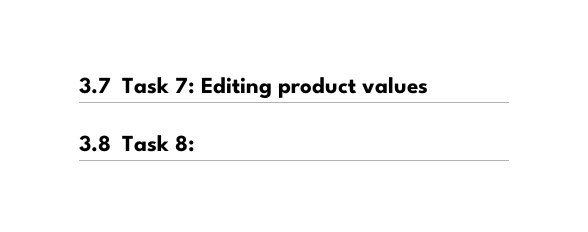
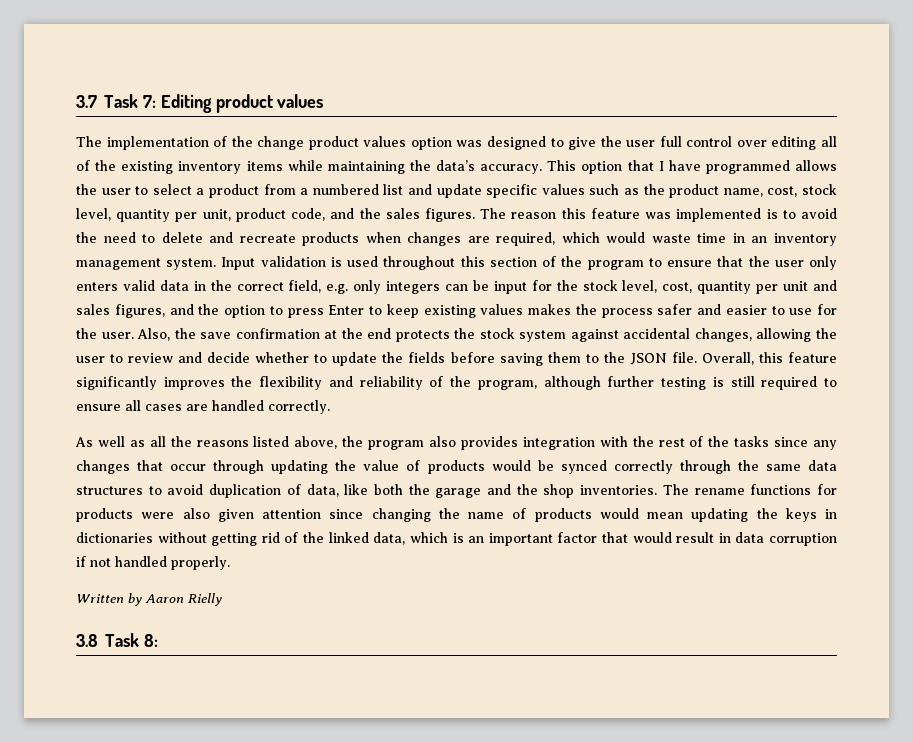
(429, 85) none -> [76,136,837,150] [76,160,837,174] [76,184,838,198] [76,208,837,222] [76,232,837,246] [76,256,838,270] [76,280,838,294] [76,304,837,318] [76,328,837,342] [76,352,837,366] [76,376,838,390] [76,400,330,414] [75,436,837,450] [76,460,837,474] [76,484,837,498] [76,508,837,522] [76,532,837,546] [76,556,230,570] [76,593,222,606] // The implementation of the change product values option was designed to give the user full control over editing all of the existing inventory items while maintaining the data’s accuracy. This option that I have programmed allows the user to select a product from a numbered list and update specific values such as the product name, cost, stock level, quantity per unit, product code, and the sales figures. The reason this feature was implemented is to avoid the need to delete and recreate products when changes are required, which would waste time in an inventory management system. Input validation is used throughout this section of the program to ensure that the user only enters valid data in the correct field, e.g. only integers can be input for the stock level, cost, quantity per unit and sales figures, and the option to press Enter to keep existing values makes the process safer and easier to use for the user. Also, the save confirmation at the end protects the stock system against accidental changes, allowing the user to review and decide whether to update the fields before saving them to the JSON file. Overall, this feature significantly improves the flexibility and reliability of the program, although further testing is still required to ensure all cases are handled correctly. // As well as all the reasons listed above, the program also provides integration with the rest of the tasks since any changes that occur through updating the value of products would be synced correctly through the same data structures to avoid duplication of data, like both the garage and the shop inventories. The rename functions for products were also given attention since changing the name of products would mean updating the keys in dictionaries without getting rid of the linked data, which is an important factor that would result in data corruption if not handled properly. // Written by Aaron Rielly

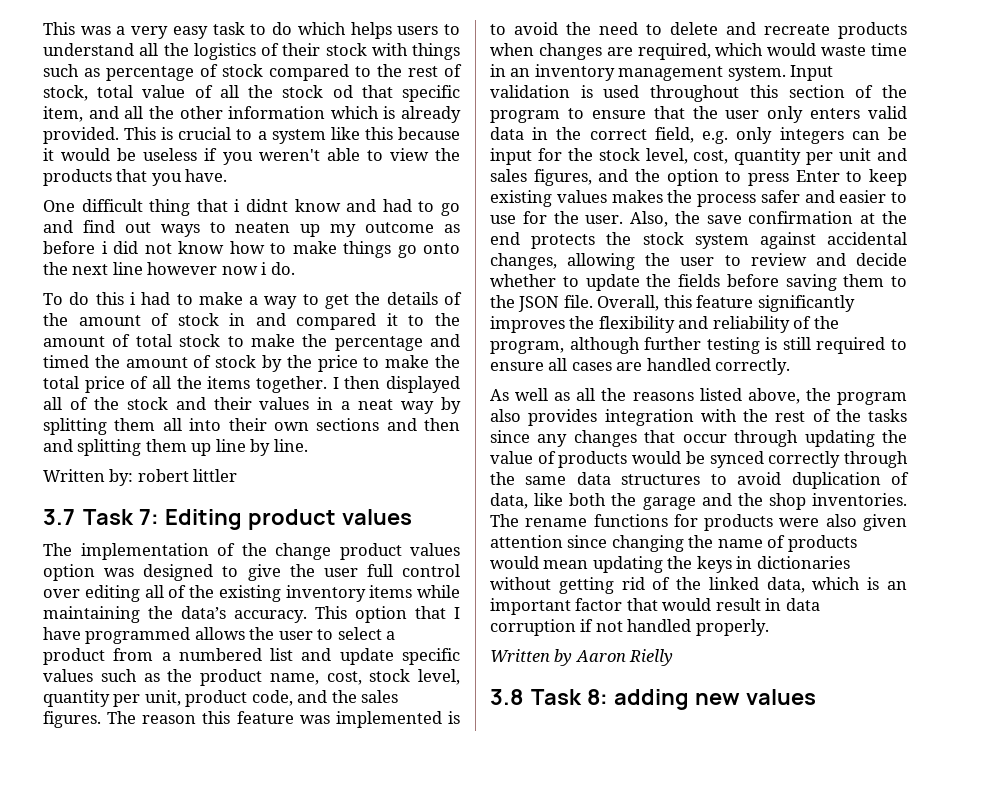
(76, 101) none -> [43,22,460,39] [43,43,460,60] [43,64,462,81] [43,85,461,102] [43,106,461,123] [43,127,460,144] [43,148,461,165] [43,169,228,186] [43,199,461,216] [43,220,461,237] [43,241,460,258] [43,262,295,275] [43,292,463,309] [43,313,460,330] [43,334,460,351] [43,355,461,372] [43,376,461,393] [43,397,462,414] [43,418,460,435] [43,439,308,456] [43,469,238,486] This was a very easy task to do which helps users to understand all the logistics of their stock with things such as percentage of stock compared to the rest of stock, total value of all the stock od that specific item, and all the other information which is already provided. This is crucial to a system like this because it would be useless if you weren't able to view the products that you have. // One difficult thing that i didnt know and had to go and find out ways to neaten up my outcome as before i did not know how to make things go onto the next line however now i do. // To do this i had to make a way to get the details of the amount of stock in and compared it to the amount of total stock to make the percentage and timed the amount of stock by the price to make the total price of all the items together. I then displayed all of the stock and their values in a neat way by splitting them all into their own sections and then and splitting them up line by line. // Written by: robert littler //
(158, 640) none -> [614,689,817,710] adding new values

